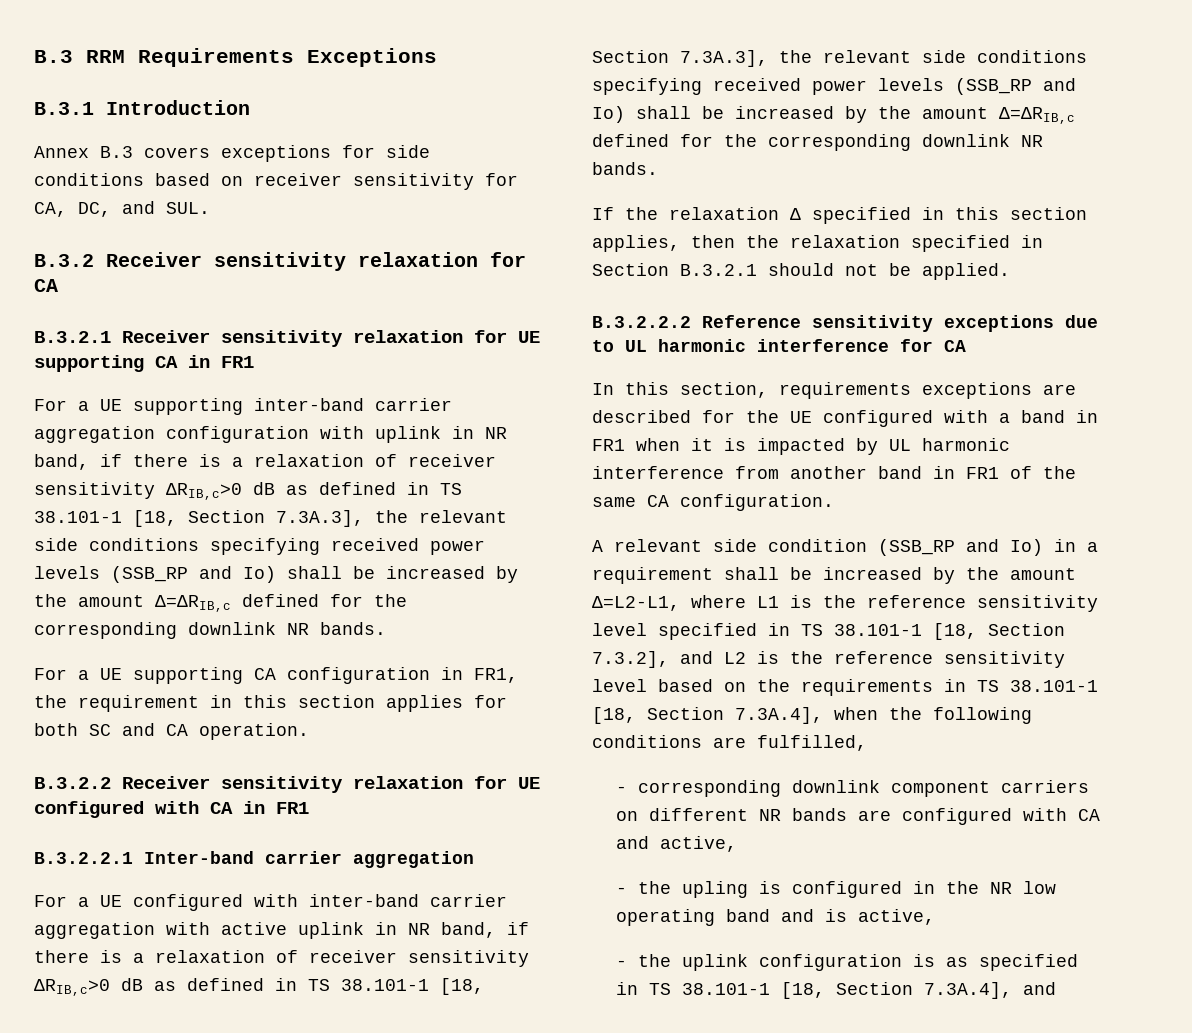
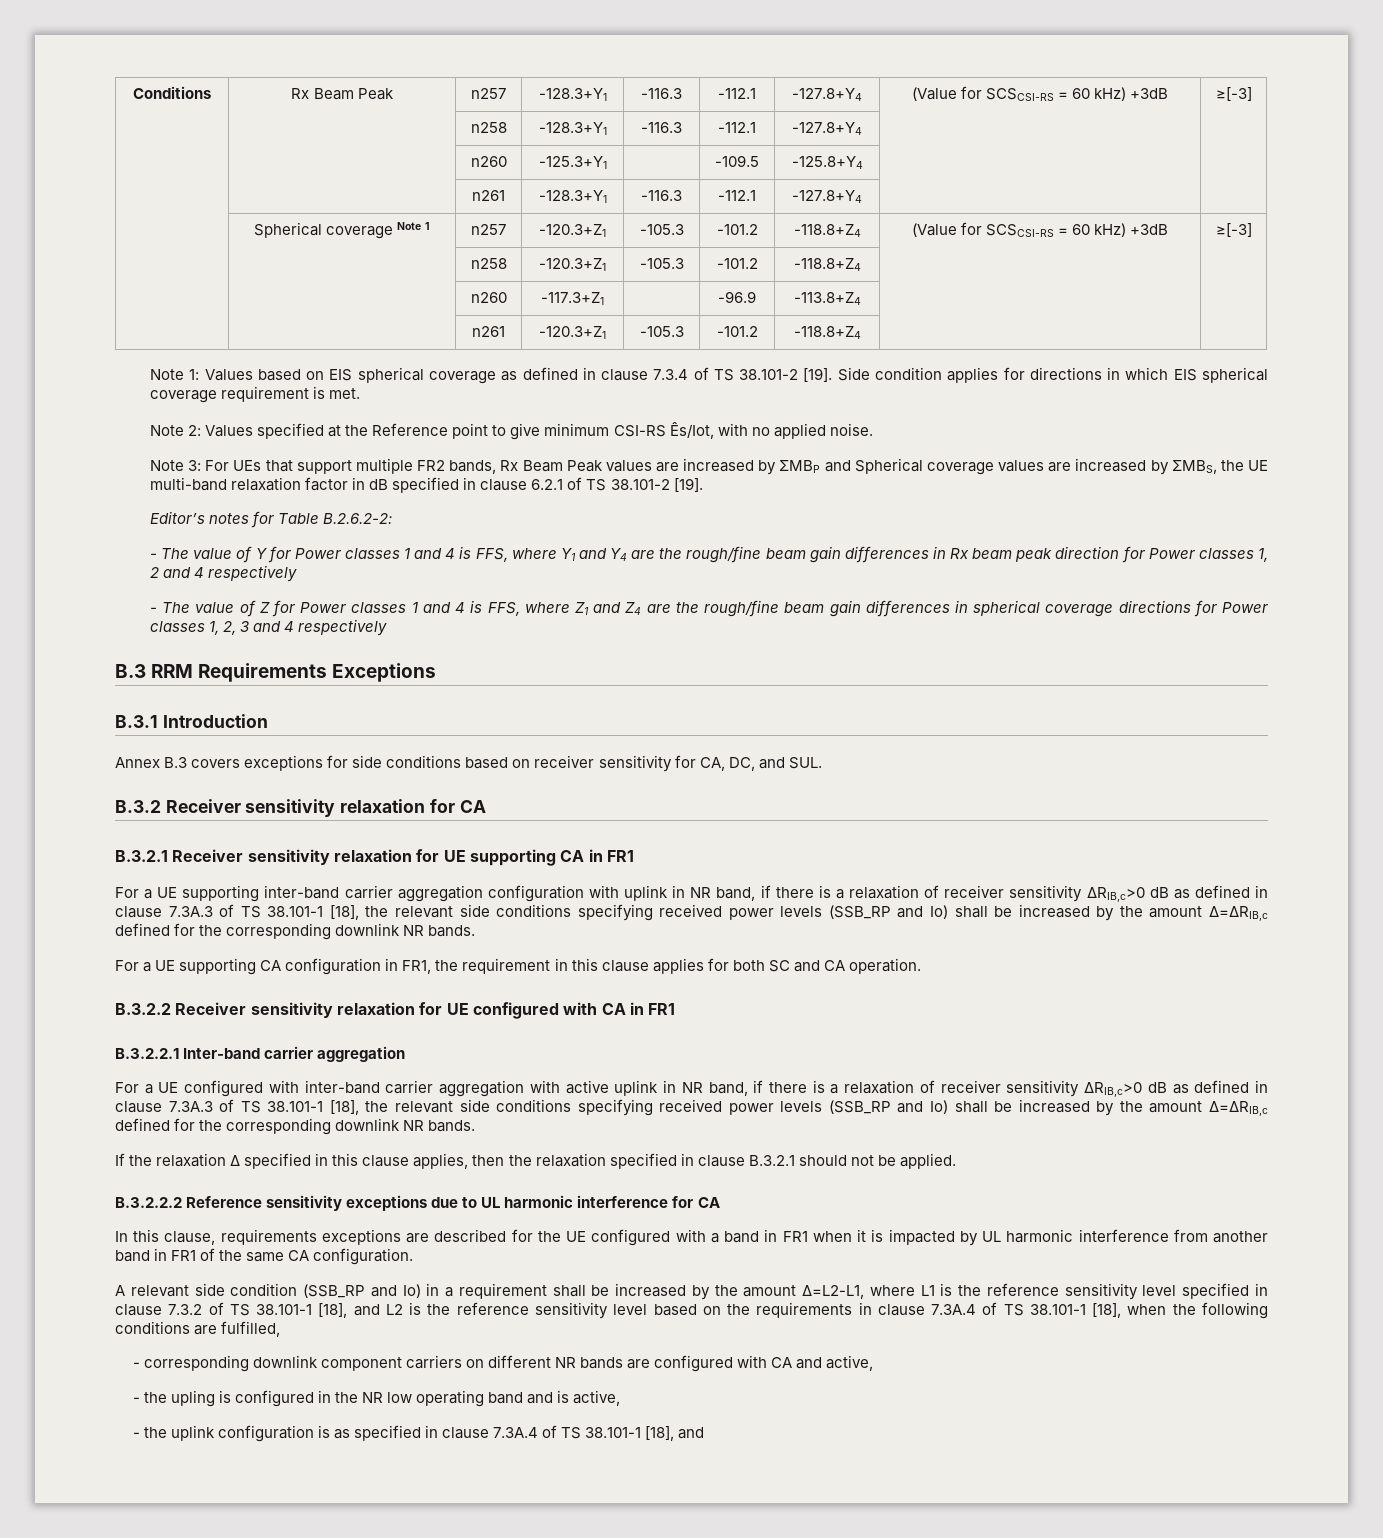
(34, 56) none -> [133,86,211,99] [291,88,394,100] [471,88,506,99] [538,88,607,101] [641,88,682,99] [718,88,756,99] [792,88,862,101] [911,86,1169,101] [1215,87,1252,101] [470,122,507,133] [538,122,607,135] [641,122,682,133] [718,122,756,133] [792,122,862,135] [470,156,507,167] [538,156,607,169] [715,155,759,167] [791,156,863,169] [472,190,505,201] [538,190,607,203] [641,190,682,201] [718,190,756,201] [792,190,862,203] [253,222,431,239] [471,224,506,235] [539,224,606,237] [639,224,684,235] [716,224,758,235] [793,224,861,237] [911,222,1169,237] [1215,223,1252,237] [470,258,507,269] [539,258,606,271] [639,258,684,269] [716,258,758,269] [793,258,861,271] [470,292,507,303] [541,292,604,305] [718,291,756,303] [793,292,861,305] [472,326,505,337] [539,326,606,339] [639,326,684,337] [716,326,758,337] [793,326,861,339] [149,367,1269,384] [149,386,361,403] [149,421,873,440] [149,458,1269,475] [149,477,703,493] [149,511,393,528] [149,546,1269,563] [149,565,298,582] [149,600,1269,617] [149,619,388,636] Conditions | Rx Beam Peak | n257 | -128.3+Y1 | -116.3 | -112.1 | -127.8+Y4 | (Value for SCSCSI-RS = 60 kHz) +3dB | ≥[-3] // | | n258 | -128.3+Y1 | -116.3 | -112.1 | -127.8+Y4 | | // | | n260 | -125.3+Y1 | | -109.5 | -125.8+Y4 | | // | | n261 | -128.3+Y1 | -116.3 | -112.1 | -127.8+Y4 | | // | Spherical coverage Note 1 | n257 | -120.3+Z1 | -105.3 | -101.2 | -118.8+Z4 | (Value for SCSCSI-RS = 60 kHz) +3dB | ≥[-3] // | | n258 | -120.3+Z1 | -105.3 | -101.2 | -118.8+Z4 | | // | | n260 | -117.3+Z1 | | -96.9 | -113.8+Z4 | | // | | n261 | -120.3+Z1 | -105.3 | -101.2 | -118.8+Z4 | | // Note 1: Values based on EIS spherical coverage as defined in clause 7.3.4 of TS 38.101-2 [19]. Side condition applies for directions in which EIS spherical coverage requirement is met. // Note 2: Values specified at the Reference point to give minimum CSI-RS Ês/Iot, with no applied noise. // Note 3: For UEs that support multiple FR2 bands, Rx Beam Peak values are increased by ΣMBP and Spherical coverage values are increased by ΣMBS, the UE multi-band relaxation factor in dB specified in clause 6.2.1 of TS 38.101-2 [19]. // Editor’s notes for Table B.2.6.2-2: // - The value of Y for Power classes 1 and 4 is FFS, where Y1 and Y4 are the rough/fine beam gain differences in Rx beam peak direction for Power classes 1, 2 and 4 respectively // - The value of Z for Power classes 1 and 4 is FFS, where Z1 and Z4 are the rough/fine beam gain differences in spherical coverage directions for Power classes 1, 2, 3 and 4 respectively //
[440,483,462,495] [34,510,364,527] TS 38.101-1 [18, Section 7.3A.3], -> [115,904,359,920] clause 7.3A.3 of TS 38.101-1 [18],
[298,695,375,708] section -> [601,960,649,972] clause
[308,978,484,995] [592,50,768,67] TS 38.101-1 [18, Section 7.3A.3], -> [115,1099,359,1115] clause 7.3A.3 of TS 38.101-1 [18],
[1010,207,1087,220] section -> [362,1155,410,1167] clause
[592,263,669,276] Section -> [697,1155,745,1167] clause
[680,382,768,398] section, -> [164,1231,216,1245] clause,
[801,623,1065,640] [592,651,669,668] TS 38.101-1 [18, Section 7.3.2], -> [115,1302,348,1318] clause 7.3.2 of TS 38.101-1 [18],
[977,680,1098,692] [592,707,823,724] TS 38.101-1 [18, Section 7.3A.4], -> [877,1302,1122,1318] clause 7.3A.4 of TS 38.101-1 [18],
[648,982,1012,999] TS 38.101-1 [18, Section 7.3A.4], -> [441,1425,675,1441] clause 7.3A.4 of TS 38.101-1 [18],

